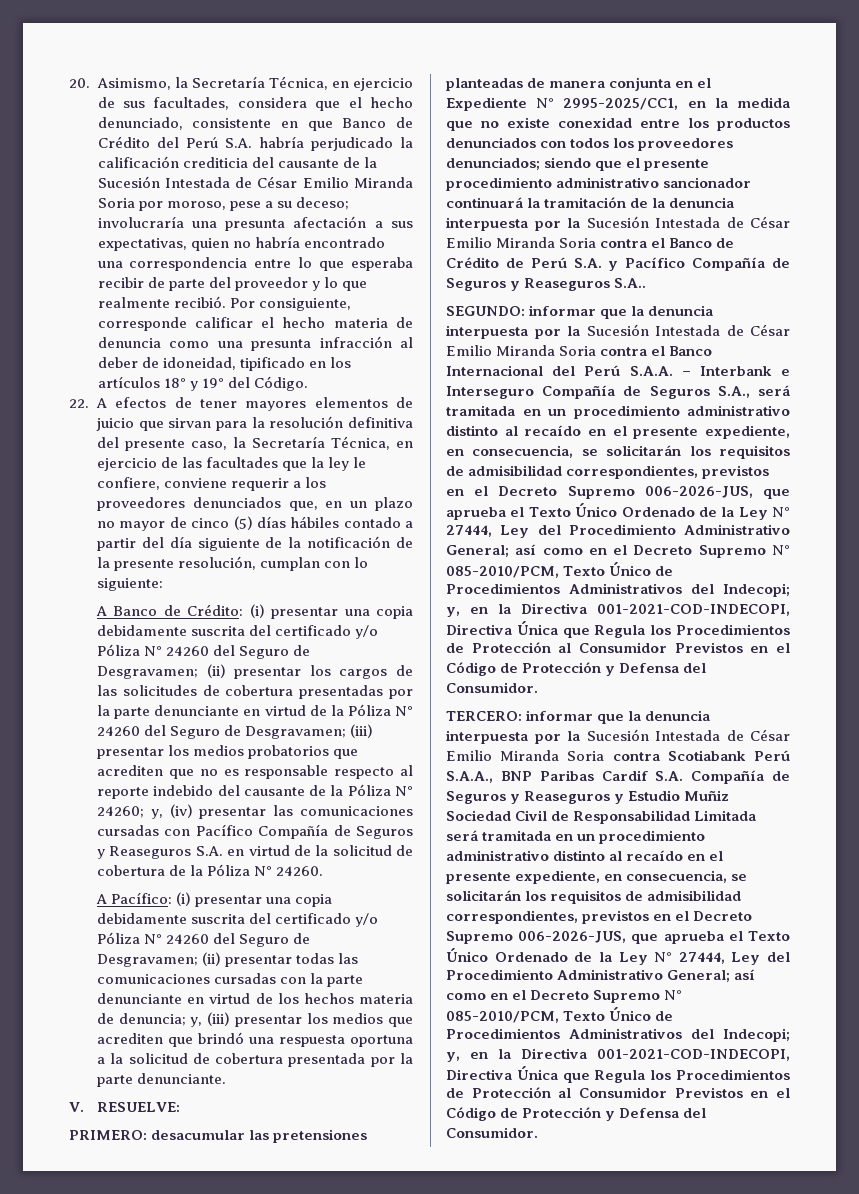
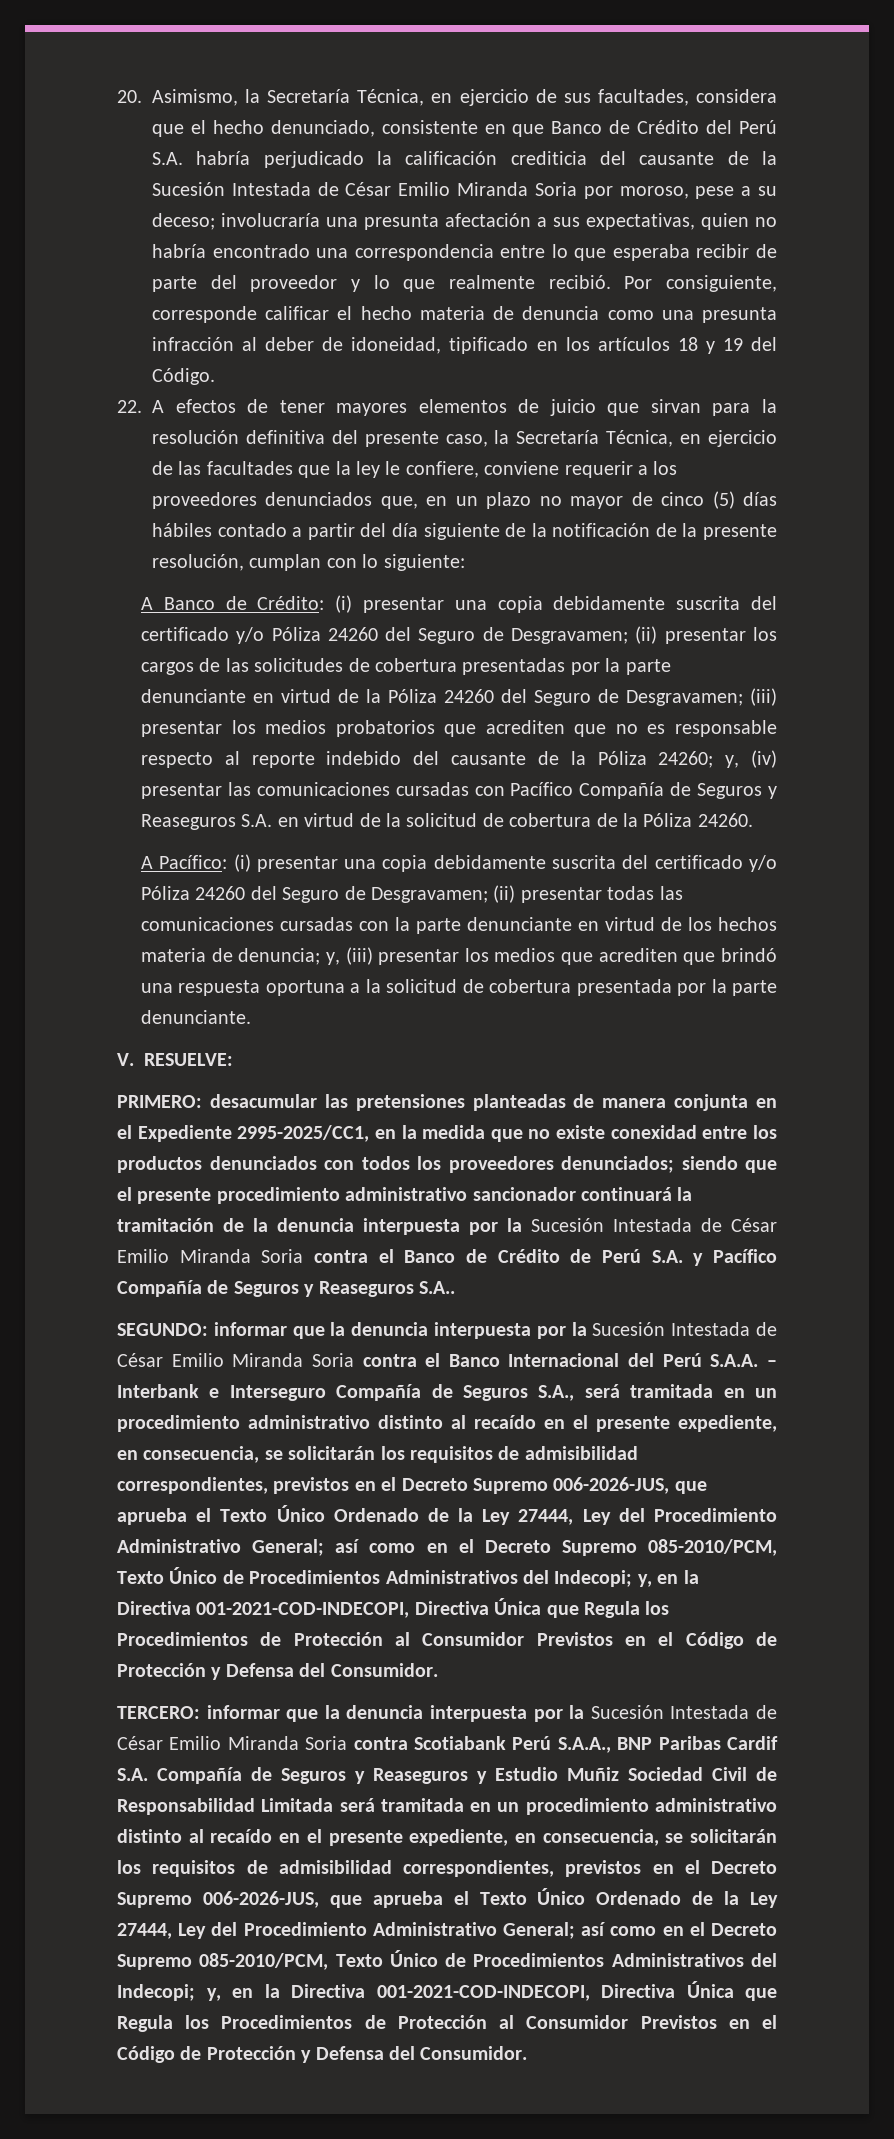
[163,378,224,391] 18° y 19° -> [677,337,743,354] 18 y 19
[144,646,163,656] N° -> (321, 634) none
[395,706,414,716] N° -> (437, 696) none
[395,786,414,796] N° -> (647, 758) none
[254,866,273,876] N° -> (693, 820) none
[144,934,163,944] N° -> (190, 893) none
[536,98,555,108] N° -> (232, 1133) none
[772,507,790,517] N° -> (511, 1517) none
[772,545,790,555] N° -> (637, 1548) none
[654,952,673,962] N° -> (778, 1900) none
[664,990,683,1000] N° -> (192, 1962) none

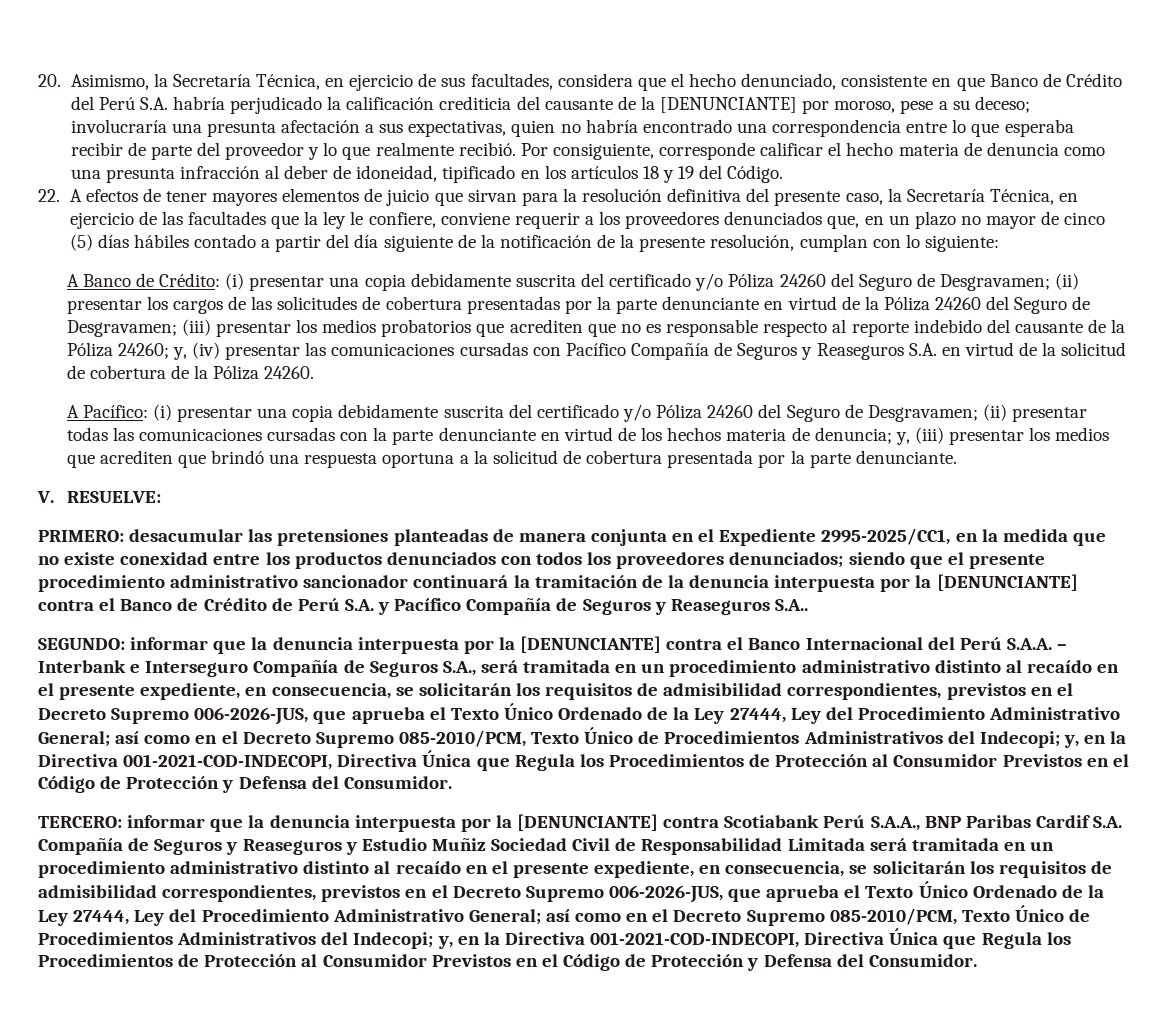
[152,182,577,196] Sucesión Intestada de César Emilio Miranda Soria -> [660,97,798,113] [DENUNCIANTE]
[531,1218,777,1232] [117,1249,304,1263] Sucesión Intestada de César Emilio Miranda Soria -> [936,574,1078,591] [DENUNCIANTE]
[592,1322,777,1336] [117,1353,354,1367] Sucesión Intestada de César Emilio Miranda Soria -> [520,636,662,653] [DENUNCIANTE]
[590,1705,778,1719] [117,1736,348,1750] Sucesión Intestada de César Emilio Miranda Soria -> [517,814,659,831] [DENUNCIANTE]

